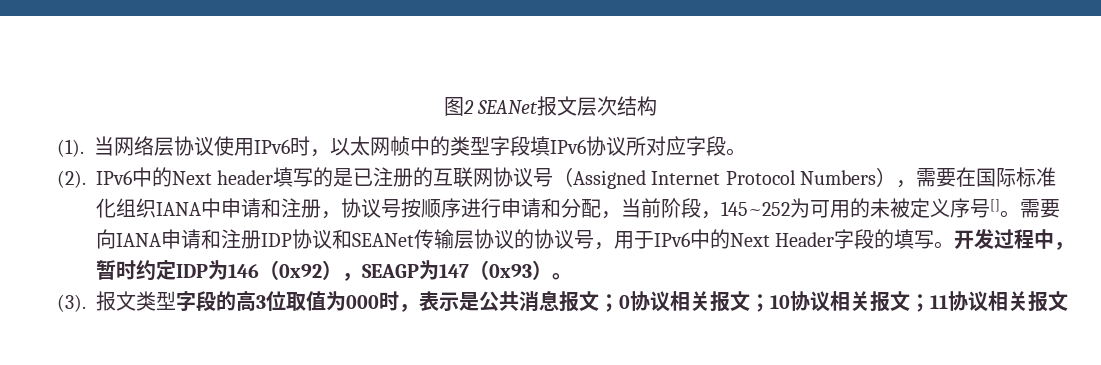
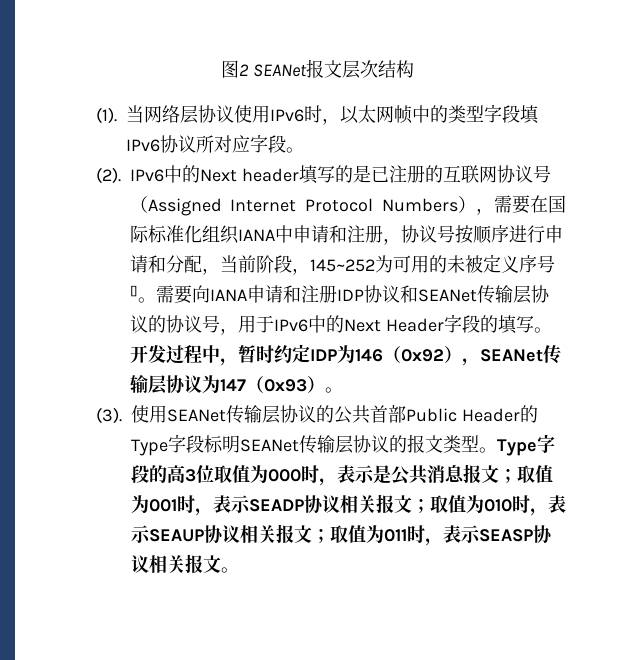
[361,264,419,278] SEAGP -> [479,345,561,364] [129,374,202,394] SEANet传输层协议
(86, 303) none -> [130,405,538,424] [130,434,407,456] 使用SEANet传输层协议的公共首部Public Header的Type字段标明SEANet传输层协议的
(176, 300) none -> [478,439,537,456] 。Type
[618,291,1068,312] 0协议相关报文；10协议相关报文；11协议相关报文 -> [516,465,553,483] [130,494,566,516] [130,524,553,546] [130,554,239,574] 取值为001时，表示SEADP协议相关报文；取值为010时，表示SEAUP协议相关报文；取值为011时，表示SEASP协议相关报文。

